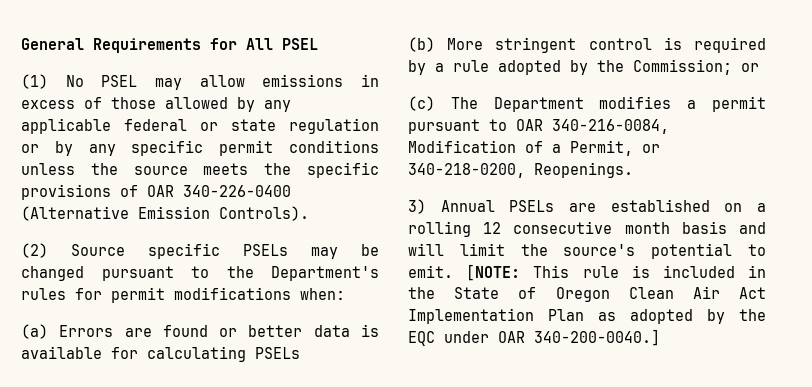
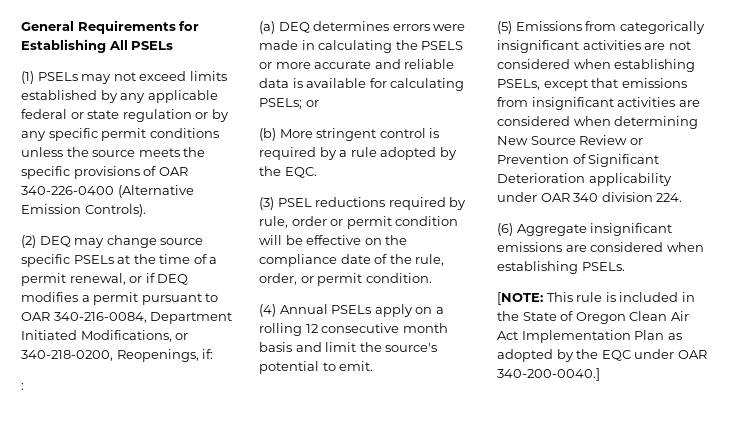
[246,38,318,50] [21,74,379,90] [21,97,228,109] All PSEL // (1) No PSEL may allow emissions in excess of those allowed -> [21,39,174,53] [21,71,227,84] [21,90,97,100] Establishing All PSELs // (1) PSELs may not exceed limits established
[71,243,379,259] [21,266,379,281] [21,287,345,303] [21,324,303,339] Source specific PSELs may be changed pursuant to the Department's rules for permit modifications when: // (a) Errors are found or better -> [39,235,204,248] [21,254,218,267] [21,273,189,286] [21,292,219,305] [21,312,233,324] [21,330,189,342] [21,349,214,362] [21,383,24,390] [259,21,466,34] [259,40,464,53] [259,59,455,69] DEQ may change source specific PSELs at the time of a permit renewal, or if DEQ modifies a permit pursuant to OAR 340-216-0084, Department Initiated Modifications, or 340-218-0200, Reopenings, if: // : // (a) DEQ determines errors were made in calculating the PSELS or more accurate and reliable
[255,347,300,359] PSELs -> [259,98,319,109] PSELs; or
[633,59,759,75] [408,96,766,112] [408,119,669,134] [408,140,660,156] [408,162,633,178] [408,199,710,214] Commission; or // (c) The Department modifies a permit pursuant to OAR 340-216-0084, Modification of a Permit, or 340-218-0200, Reopenings. // 3) Annual PSELs are established -> [284,167,317,178] [259,197,467,210] [259,216,459,229] [259,235,408,245] [259,254,445,267] [259,273,432,286] [259,304,413,317] EQC. // (3) PSEL reductions required by rule, order or permit condition will be effective on the compliance date of the rule, order, or permit condition. // (4) Annual PSELs apply
[408,243,444,256] will -> (322, 347) none
(453, 271) none -> [497,21,705,34] [497,40,691,53] [497,59,696,72] [497,78,687,91] [497,97,700,110] [497,116,699,129] [497,135,643,145] [497,154,660,167] [497,173,672,186] [497,192,683,202] [497,223,673,236] [497,242,704,252] [497,261,625,274] // (5) Emissions from categorically insignificant activities are not considered when establishing PSELs, except that emissions from insignificant activities are considered when determining New Source Review or Prevention of Significant Deterioration applicability under OAR 340 division 224. // (6) Aggregate insignificant emissions are considered when establishing PSELs. //

